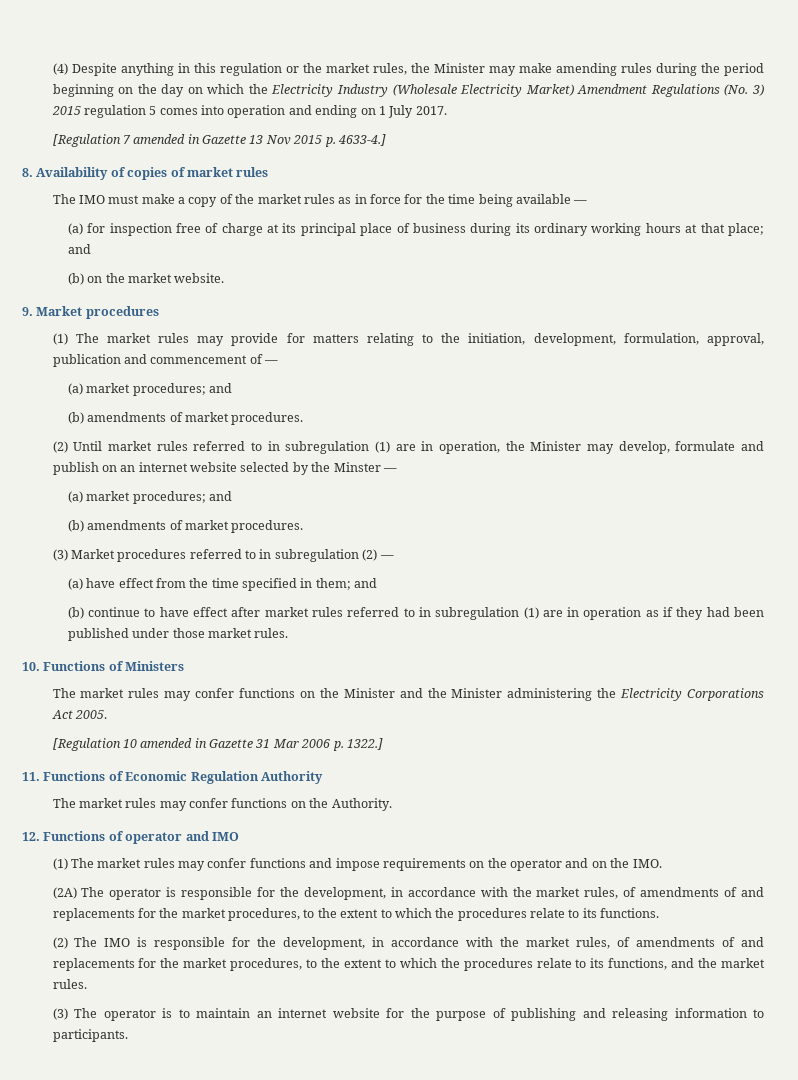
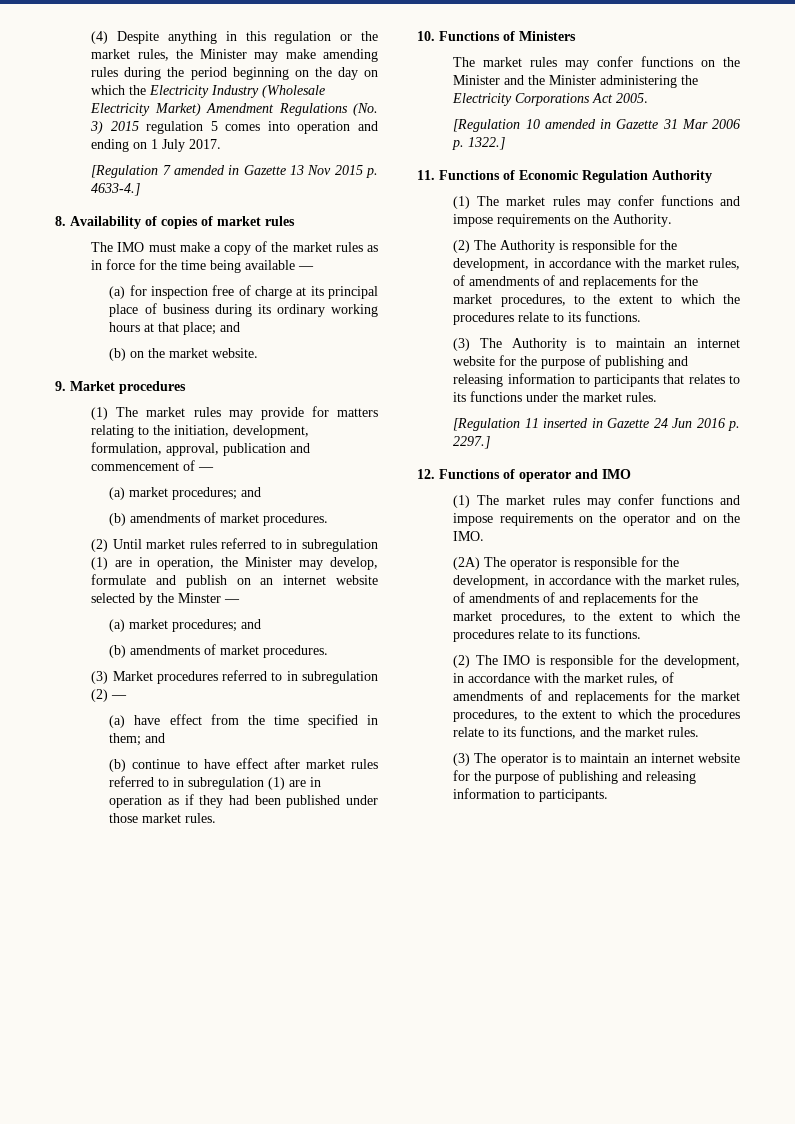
[52,798,288,811] The market rules may confer functions -> [453,195,740,209] [453,214,571,227] (1) The market rules may confer functions and impose requirements
(392, 804) none -> [453,239,678,253] [453,258,740,271] [453,275,699,289] [453,294,740,307] [453,311,642,325] [453,338,740,351] [453,355,689,369] [453,373,740,387] [453,391,658,402] [453,418,740,431] [453,436,491,449] // (2) The Authority is responsible for the development, in accordance with the market rules, of amendments of and replacements for the market procedures, to the extent to which the procedures relate to its functions. // (3) The Authority is to maintain an internet website for the purpose of publishing and releasing information to participants that relates to its functions under the market rules. // [Regulation 11 inserted in Gazette 24 Jun 2016 p. 2297.]

